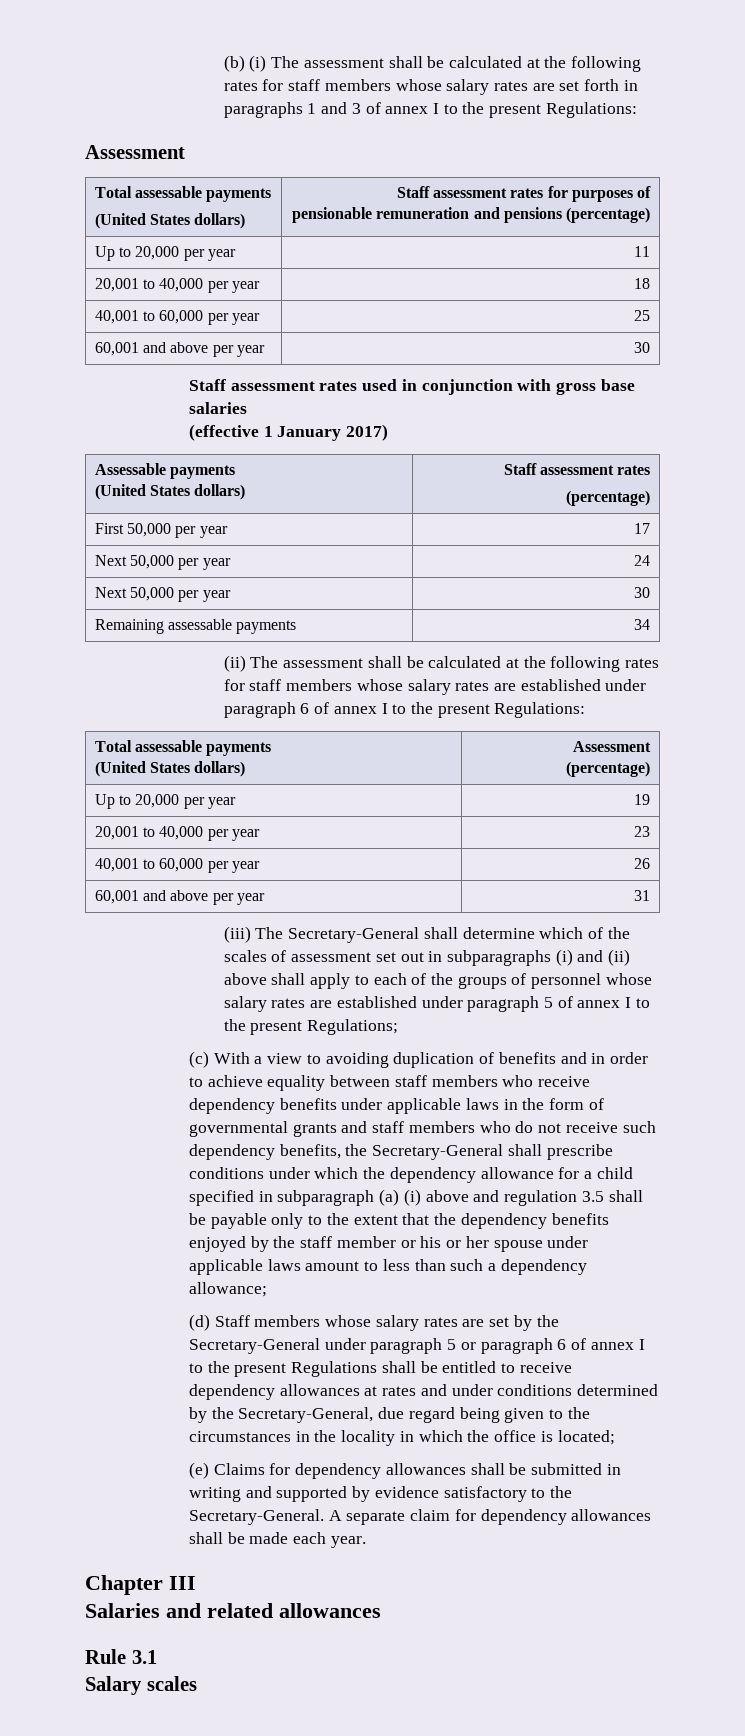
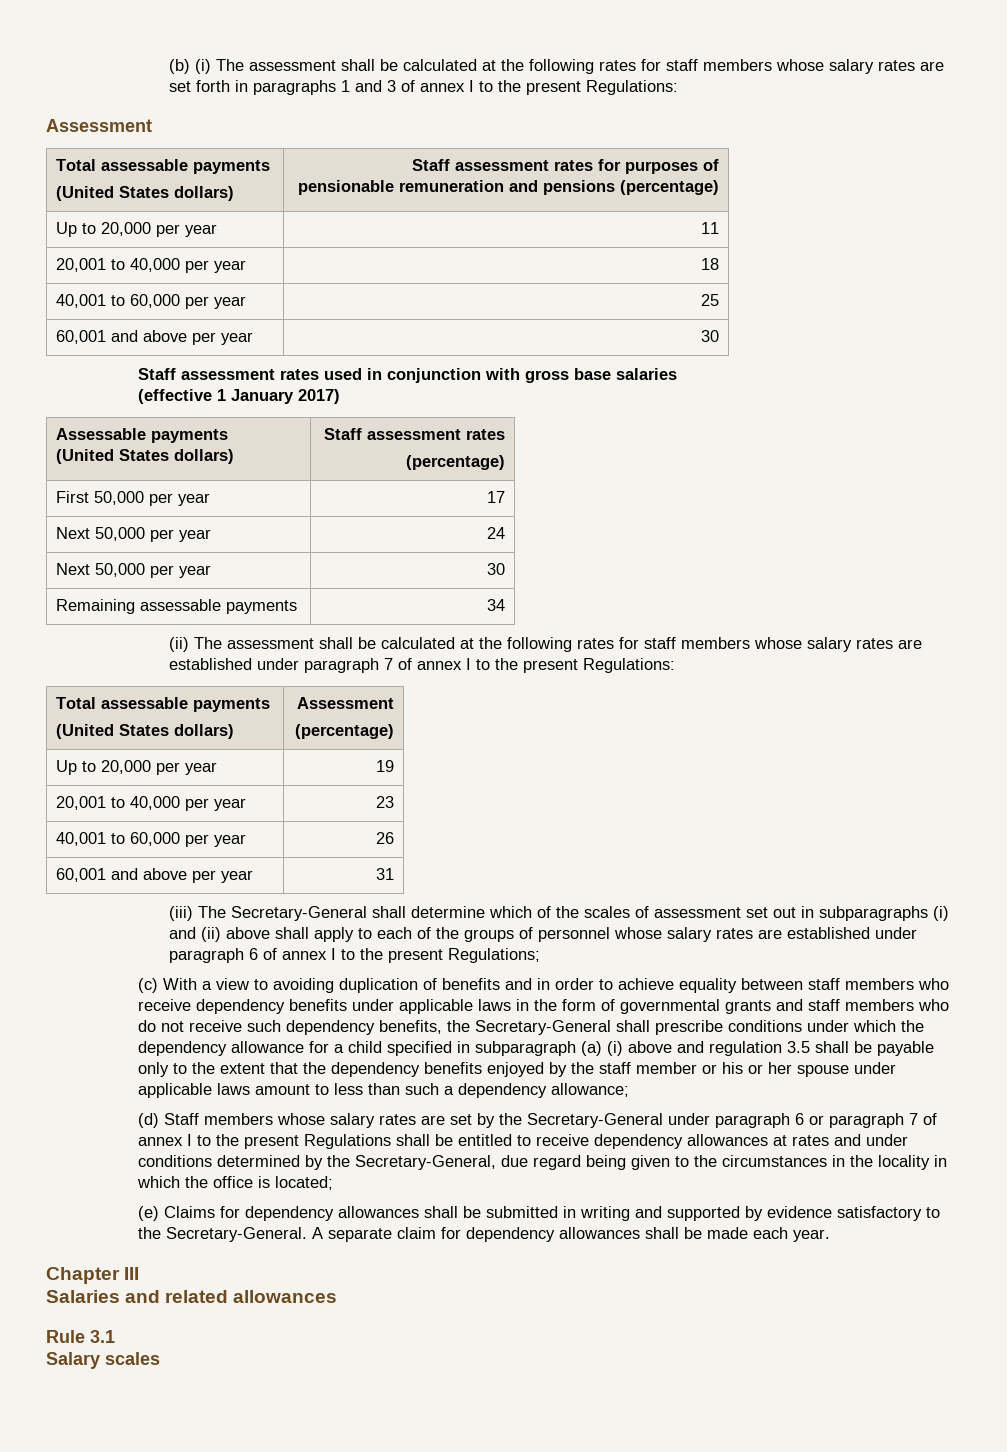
[300,703,310,714] 6 -> [384,658,394,670] 7
[544,997,554,1008] 5 -> [249,948,259,960] 6
[447,1339,457,1350] 5 -> [795,1113,805,1125] 6
[557,1339,567,1350] 6 -> [909,1113,919,1125] 7

